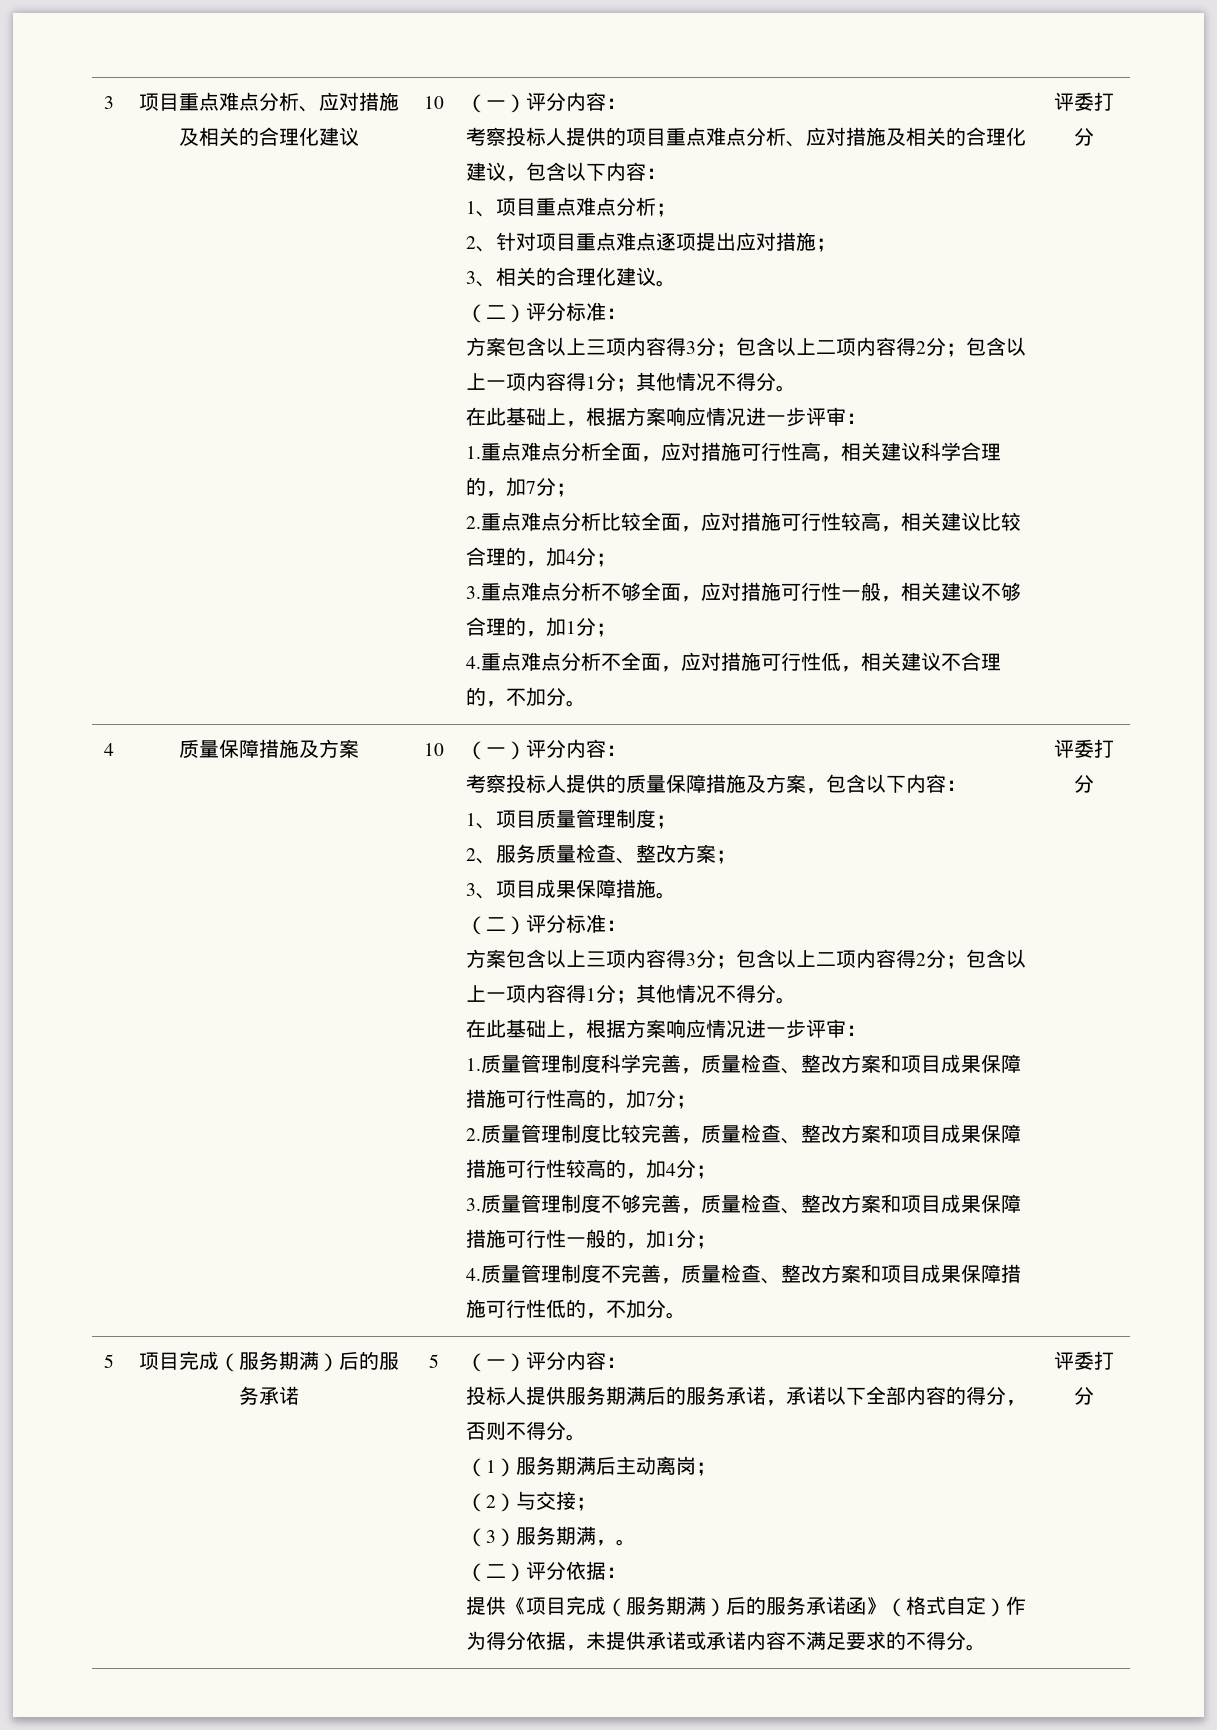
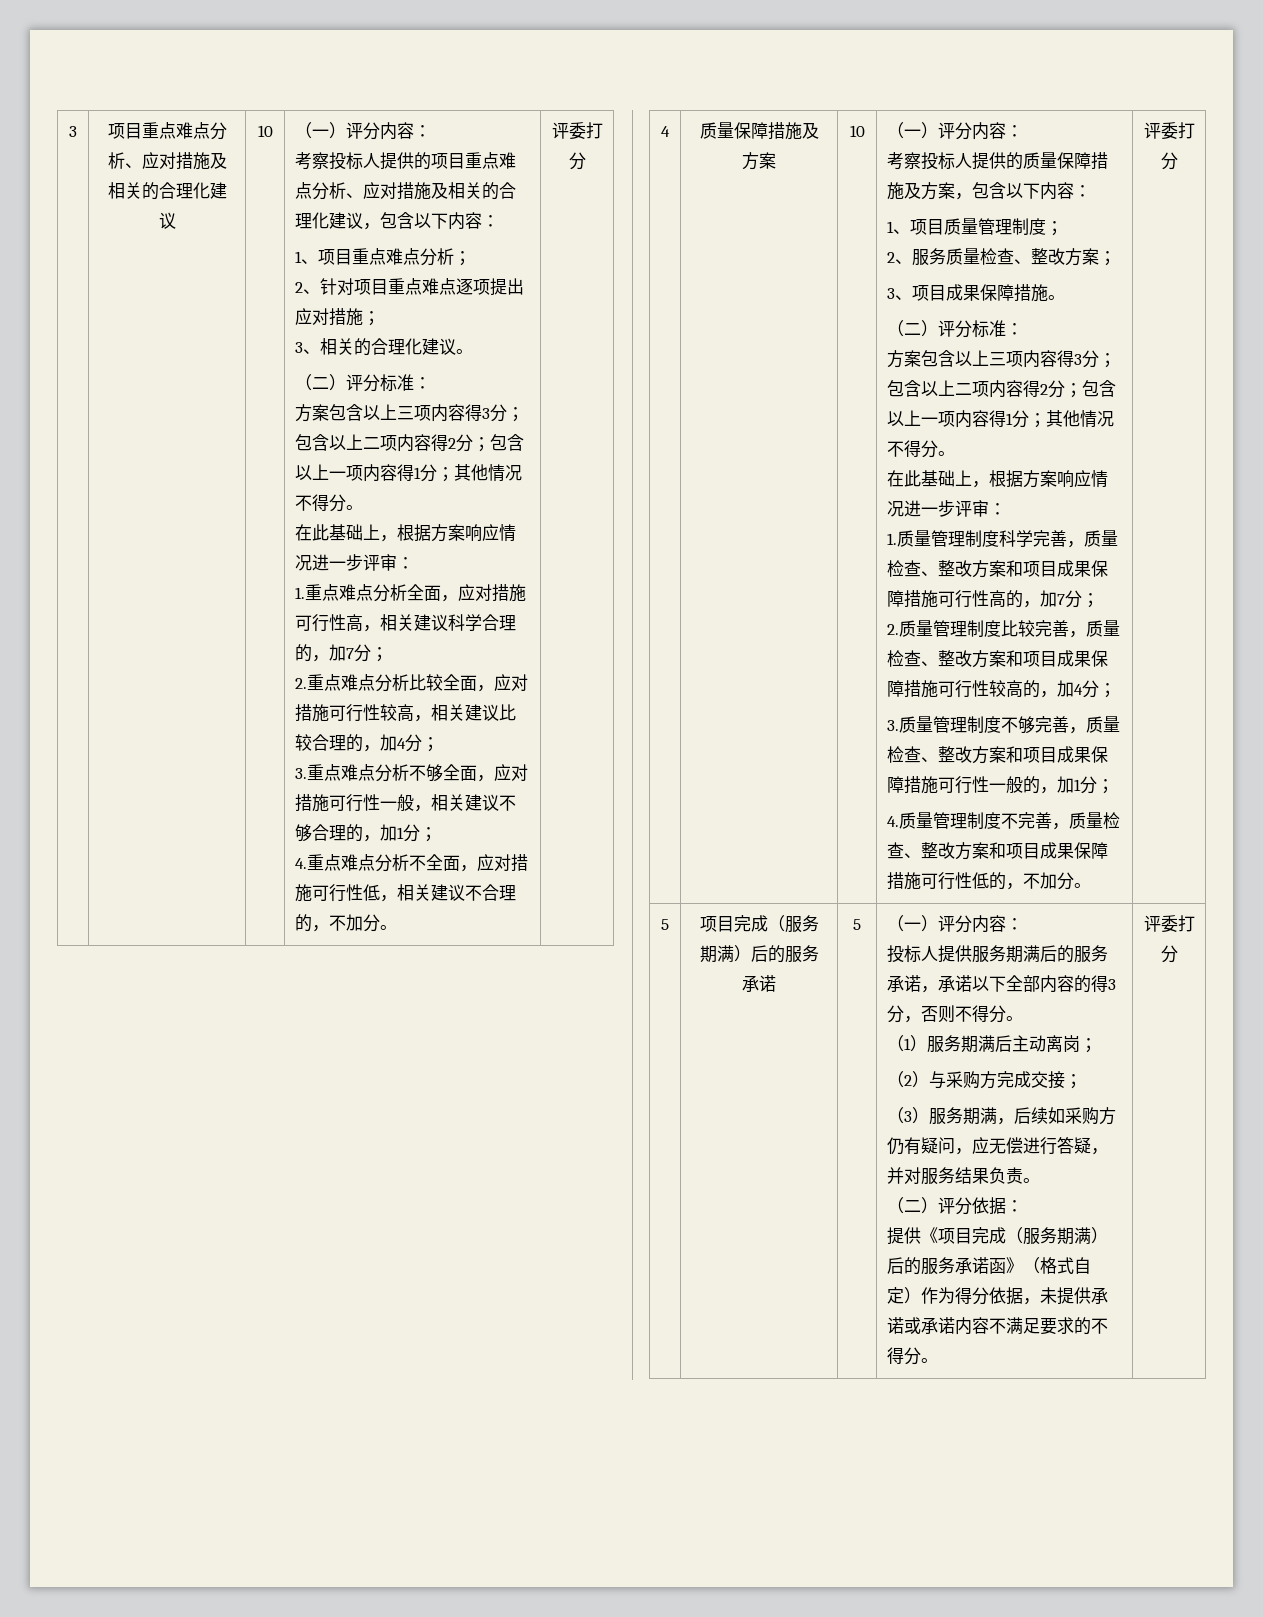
(986, 1395) none -> [1108,979,1117,990] 3
(536, 1500) none -> [946,1071,1032,1089] 采购方完成
(616, 1543) none -> [1014,1107,1117,1125] [887,1136,1109,1155] [887,1167,1024,1185] 后续如采购方仍有疑问，应无偿进行答疑，并对服务结果负责

